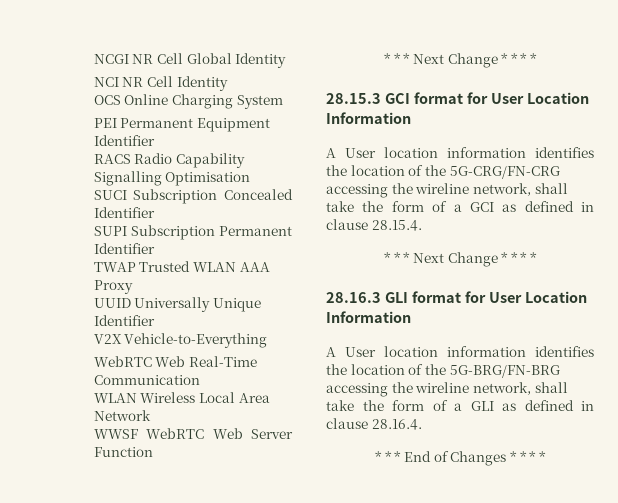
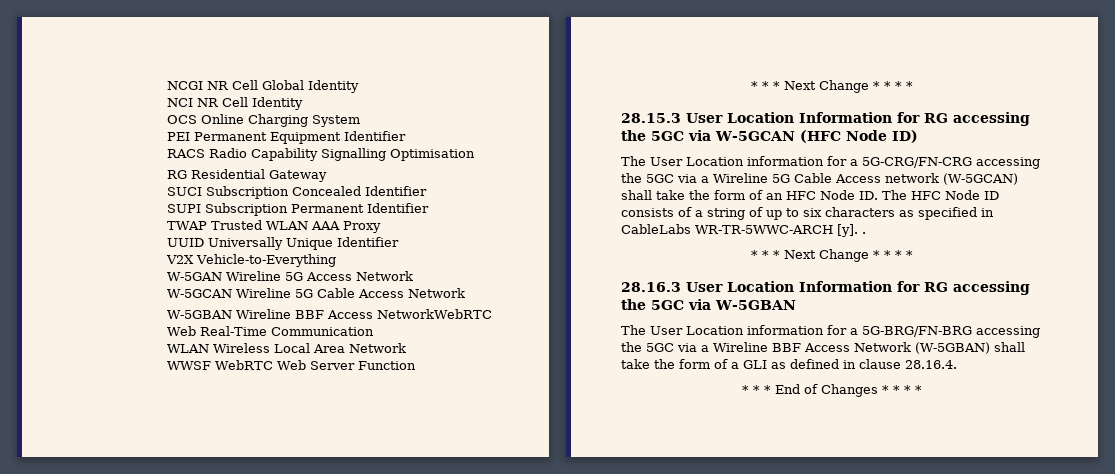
(251, 179) none -> [166,169,327,182] // RG Residential Gateway
[93,356,152,367] WebRTC -> [166,271,413,281] [166,288,465,298] [166,309,492,319] W-5GAN Wireline 5G Access Network // W-5GCAN Wireline 5G Cable Access Network // W-5GBAN Wireline BBF Access NetworkWebRTC
[384,92,589,104] [326,112,411,124] [326,147,594,158] [326,165,560,179] [326,183,568,198] [326,201,594,212] [326,219,422,231] GCI format for User Location Information // A User location information identifies the location of the 5G-CRG/FN-CRG accessing the wireline network, shall take the form of a GCI as defined in clause 28.15.4. -> [686,112,1030,126] [621,130,918,143] [621,156,1040,169] [621,173,1018,185] [621,190,999,200] [621,207,994,220] [621,224,866,237] User Location Information for RG accessing the 5GC via W-5GCAN (HFC Node ID) // The User Location information for a 5G-CRG/FN-CRG accessing the 5GC via a Wireline 5G Cable Access network (W-5GCAN) shall take the form of an HFC Node ID. The HFC Node ID consists of a string of up to six characters as specified in CableLabs WR-TR-5WWC-ARCH [y]. .
[384,291,587,303] [326,311,411,323] [326,346,594,357] [326,364,560,378] [326,382,531,397] GLI format for User Location Information // A User location information identifies the location of the 5G-BRG/FN-BRG accessing the wireline network, -> [686,281,1030,295] [621,299,796,310] [621,325,1040,338] [621,342,990,354] User Location Information for RG accessing the 5GC via W-5GBAN // The User Location information for a 5G-BRG/FN-BRG accessing the 5GC via a Wireline BBF Access Network (W-5GBAN)

